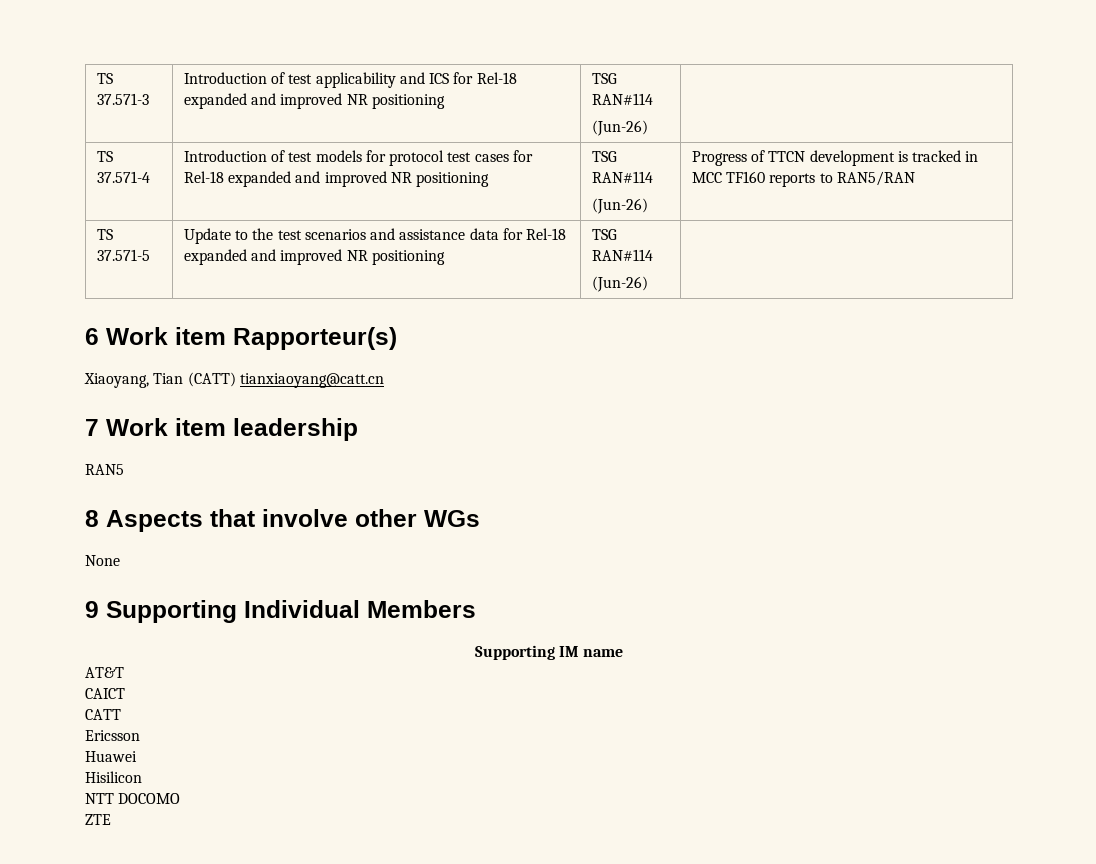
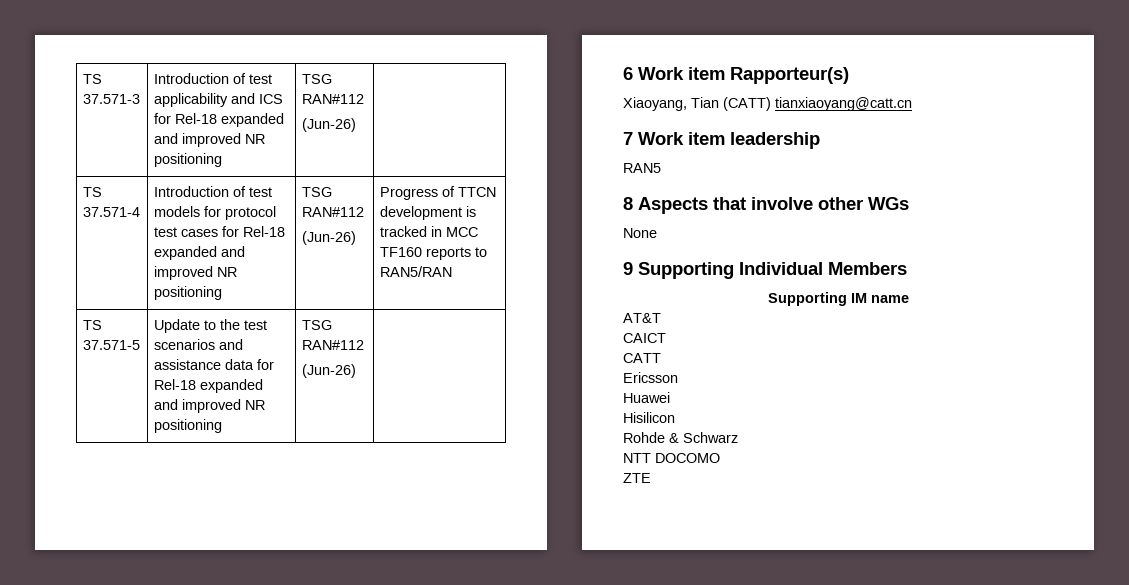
[591,93,653,105] RAN#114 -> [301,94,364,104] RAN#112
[591,171,653,183] RAN#114 -> [301,207,364,217] RAN#112
[591,249,653,261] RAN#114 -> [301,340,364,350] RAN#112
(142, 777) none -> [623,432,738,443] // Rohde & Schwarz

